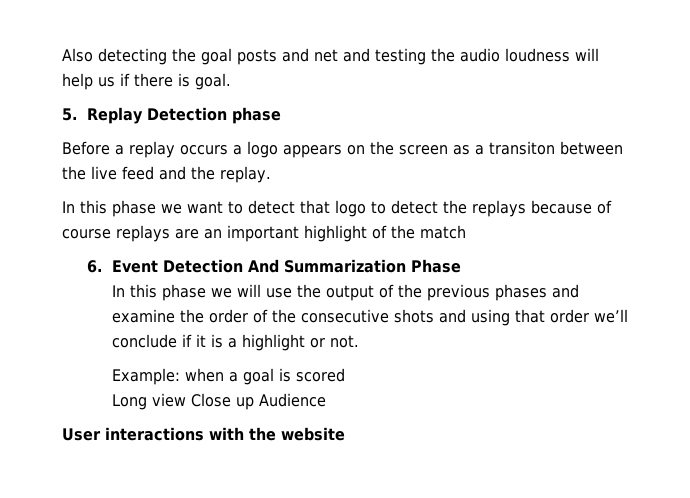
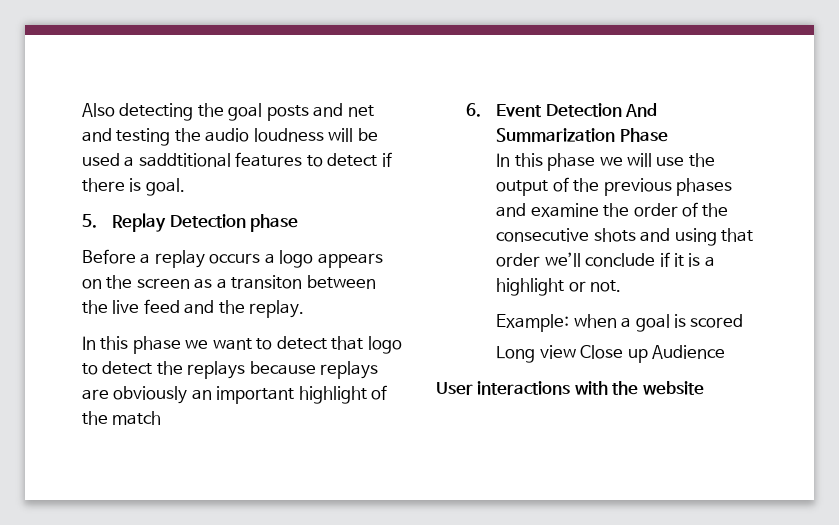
[62,73,115,90] help us -> [357,128,378,141] [82,152,378,167] be used a saddtitional features to detect
[597,200,612,214] [62,229,111,239] of course -> (316, 368) none
(199, 234) none -> [113,386,188,404] obviously

